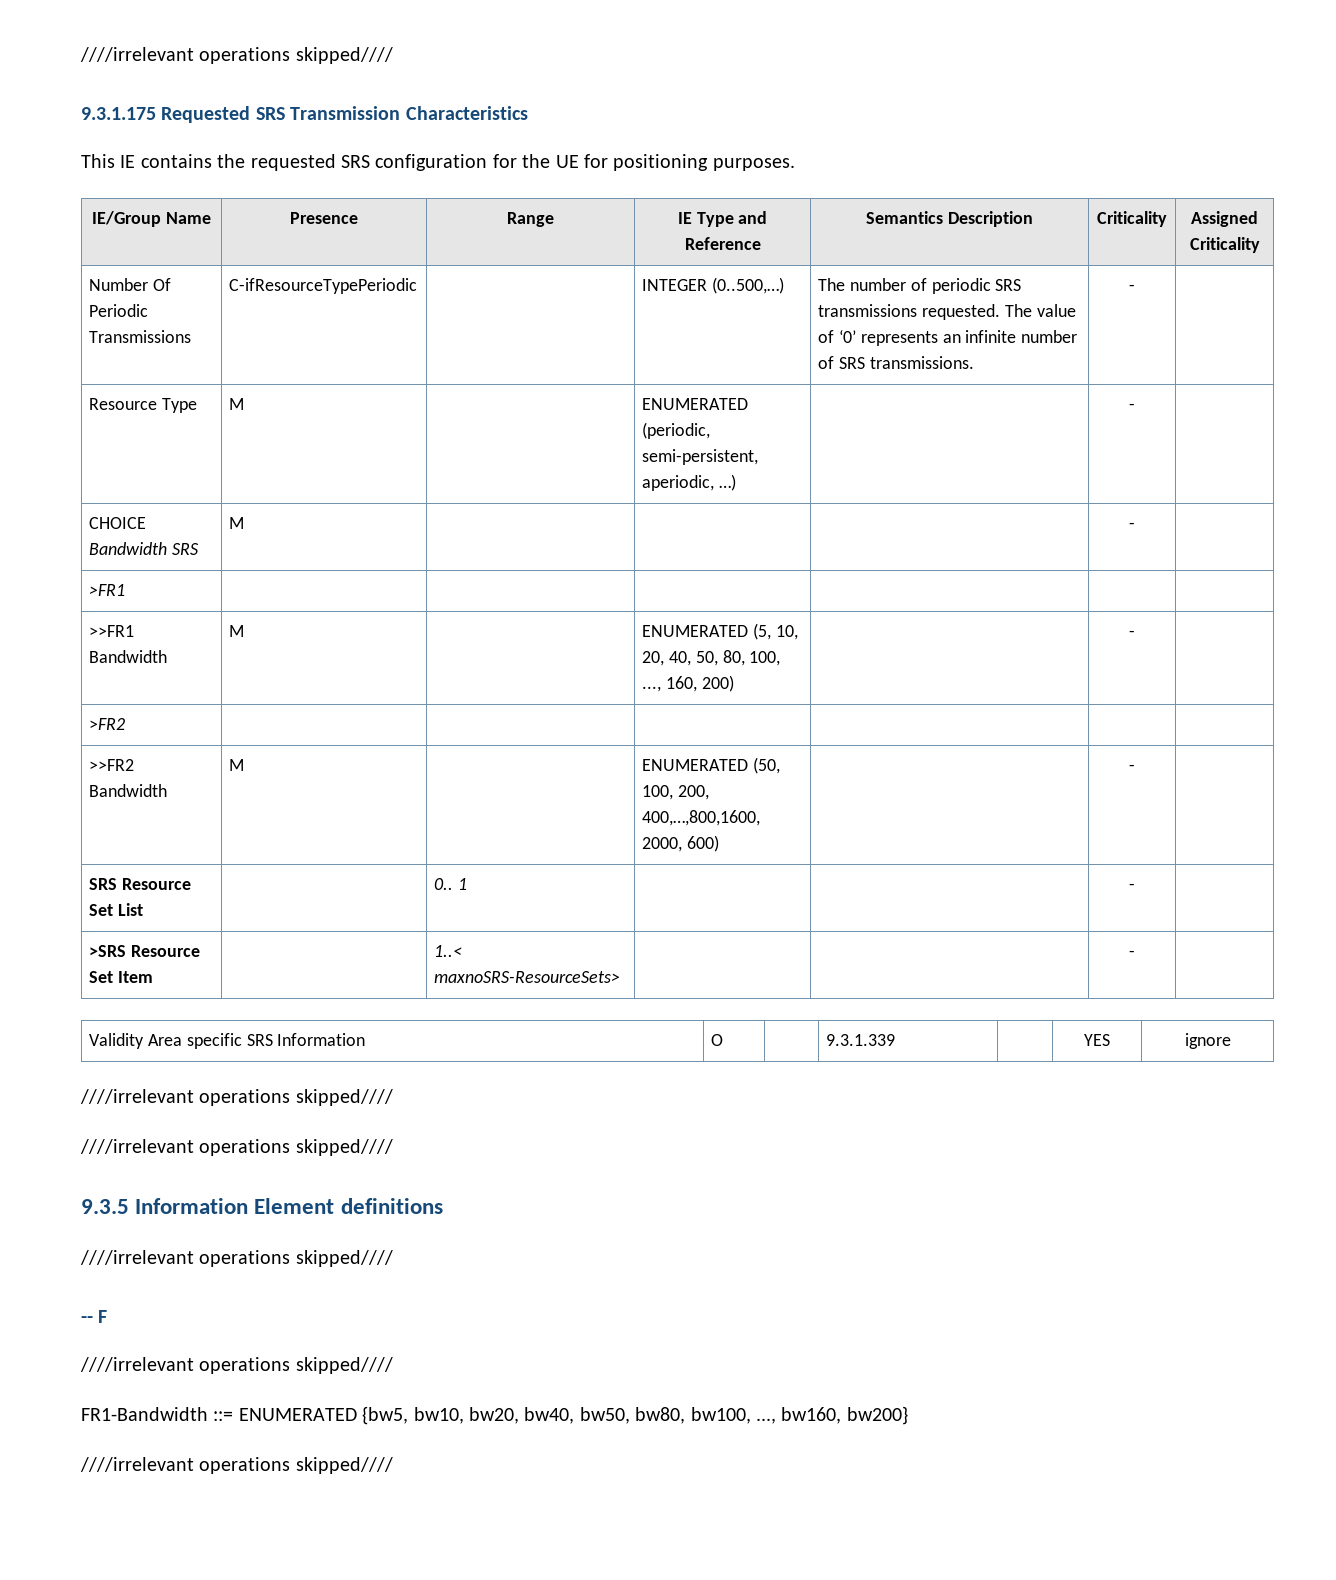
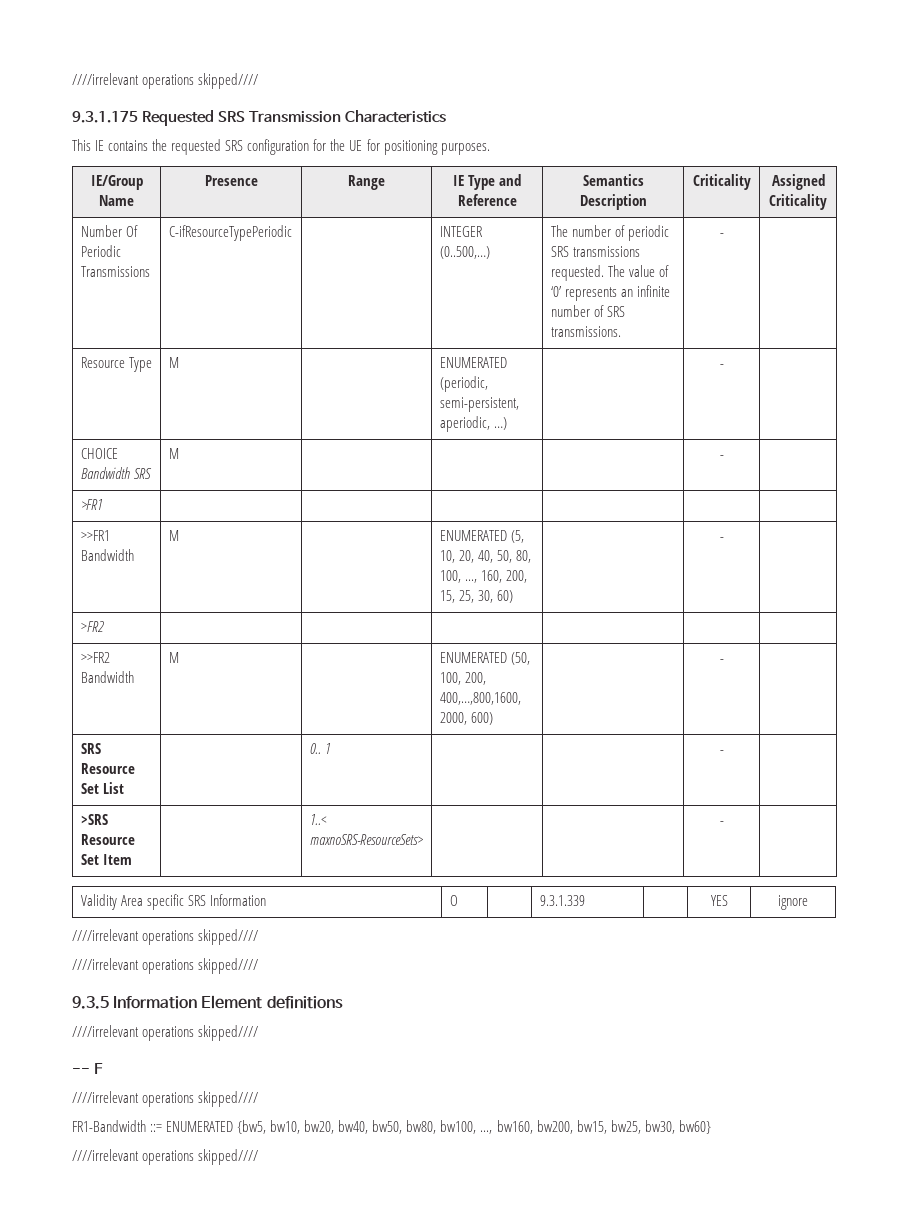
[701,675,734,692] 200) -> [505,570,527,583] [439,590,513,603] 200, 15, 25, 30, 60)
[846,1406,908,1425] bw200} -> [536,1120,711,1134] bw200, bw15, bw25, bw30, bw60}

